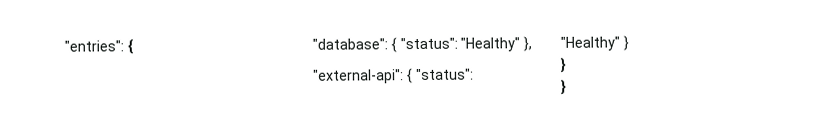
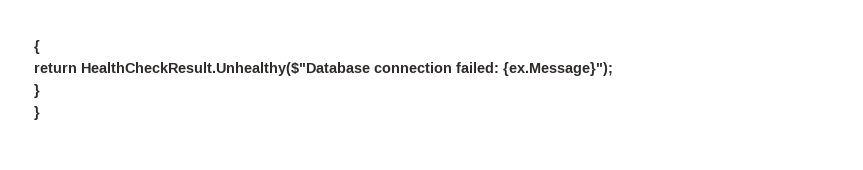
[64,40,124,52] "entries": -> (34, 47) none
[312,36,533,53] [313,68,474,84] [560,35,629,51] "database": { "status": "Healthy" }, // "external-api": { "status": "Healthy" } -> [34,62,613,76] return HealthCheckResult.Unhealthy($"Database connection failed: {ex.Message}");

